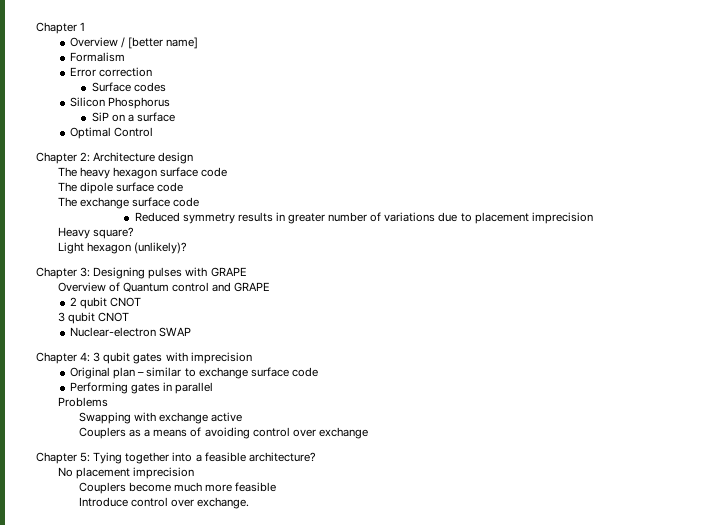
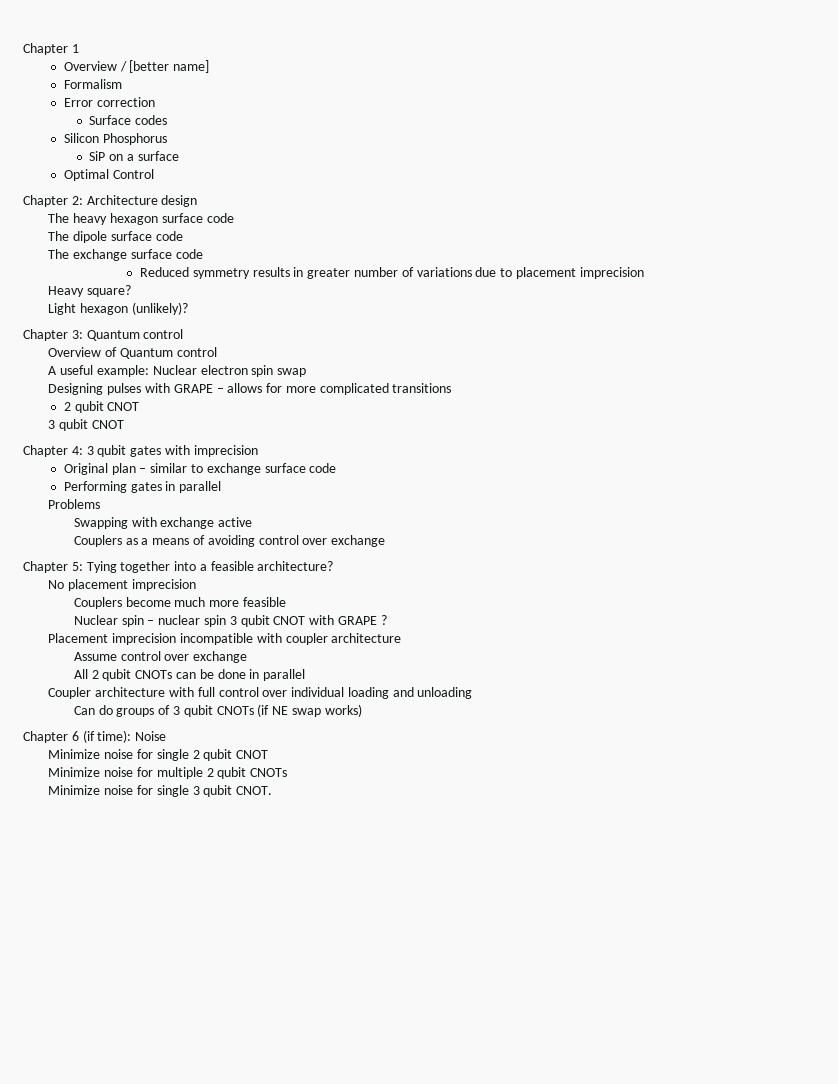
[93,267,247,279] Designing pulses with GRAPE -> [86,329,184,341] Quantum control
[211,282,271,292] and GRAPE -> [48,365,307,377] [48,383,452,395] // A useful example: Nuclear electron spin swap // Designing pulses with GRAPE – allows for more complicated transitions
[70,327,192,337] // Nuclear-electron SWAP -> (124, 424) none
[78,497,250,509] Introduce control over exchange. -> [73,615,387,627] [48,633,402,645] [73,651,248,663] [73,669,306,681] [48,687,473,699] [73,704,362,717] [23,730,167,743] [48,749,269,761] [48,767,288,779] [48,785,273,797] Nuclear spin – nuclear spin 3 qubit CNOT with GRAPE ? // Placement imprecision incompatible with coupler architecture // Assume control over exchange // All 2 qubit CNOTs can be done in parallel // Coupler architecture with full control over individual loading and unloading // Can do groups of 3 qubit CNOTs (if NE swap works) // Chapter 6 (if time): Noise // Minimize noise for single 2 qubit CNOT // Minimize noise for multiple 2 qubit CNOTs // Minimize noise for single 3 qubit CNOT.

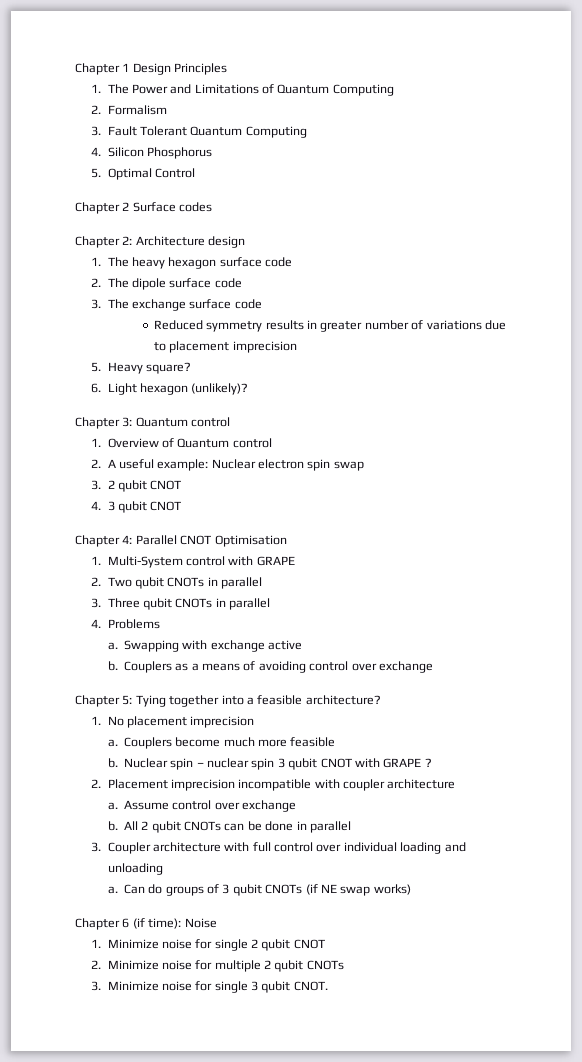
[63,60,210,73] [63,79,122,89] [63,97,155,107] [89,115,168,125] [63,133,167,145] [89,151,179,161] [63,169,154,181] // Overview / [better name] // Formalism // Error correction // Surface codes // Silicon Phosphorus // SiP on a surface // Optimal Control -> [132,63,228,75] [91,84,394,96] [91,105,167,115] [91,126,307,138] [91,147,212,159] [91,168,195,180] [75,202,213,214] Design Principles // 1. The Power and Limitations of Quantum Computing // 2. Formalism // 3. Fault Tolerant Quantum Computing // 4. Silicon Phosphorus // 5. Optimal Control // Chapter 2 Surface codes
(198, 201) none -> [91,257,102,266] 1.
(234, 218) none -> [91,278,102,287] 2.
(183, 236) none -> [91,299,102,309] 3.
(644, 273) none -> [91,362,102,372] 5.
(132, 291) none -> [91,383,102,393] 6.
(184, 334) none -> [91,438,102,447] 1.
(217, 352) none -> [91,459,102,468] 2.
[48,383,452,395] [63,401,140,413] Designing pulses with GRAPE – allows for more complicated transitions // 2 qubit CNOT // -> [91,480,182,492] [91,501,102,510] 3. 2 qubit CNOT // 4.
[86,445,258,457] [63,463,337,475] [63,481,222,493] 3 qubit gates with imprecision // Original plan – similar to exchange surface code // Performing gates in parallel // -> [135,535,287,547] [91,556,295,568] [91,577,263,589] [91,598,271,610] [91,619,102,628] Parallel CNOT Optimisation // 1. Multi-System control with GRAPE // 2. Two qubit CNOTs in parallel // 3. Three qubit CNOTs in parallel // 4.
(101, 504) none -> [107,642,118,650] a.
(253, 522) none -> [107,661,118,671] b.
(334, 566) none -> [91,716,102,725] 1.
(196, 585) none -> [107,739,118,747] a.
(286, 602) none -> [107,758,118,768] b.
(387, 620) none -> [91,779,102,788] 2.
(402, 638) none -> [107,802,118,810] a.
(248, 657) none -> [107,821,118,831] b.
(306, 675) none -> [91,842,102,852] 3.
(473, 693) none -> [107,886,118,894] a.
(167, 736) none -> [91,939,102,948] 1.
(269, 754) none -> [91,960,102,969] 2.
(288, 772) none -> [91,981,102,991] 3.

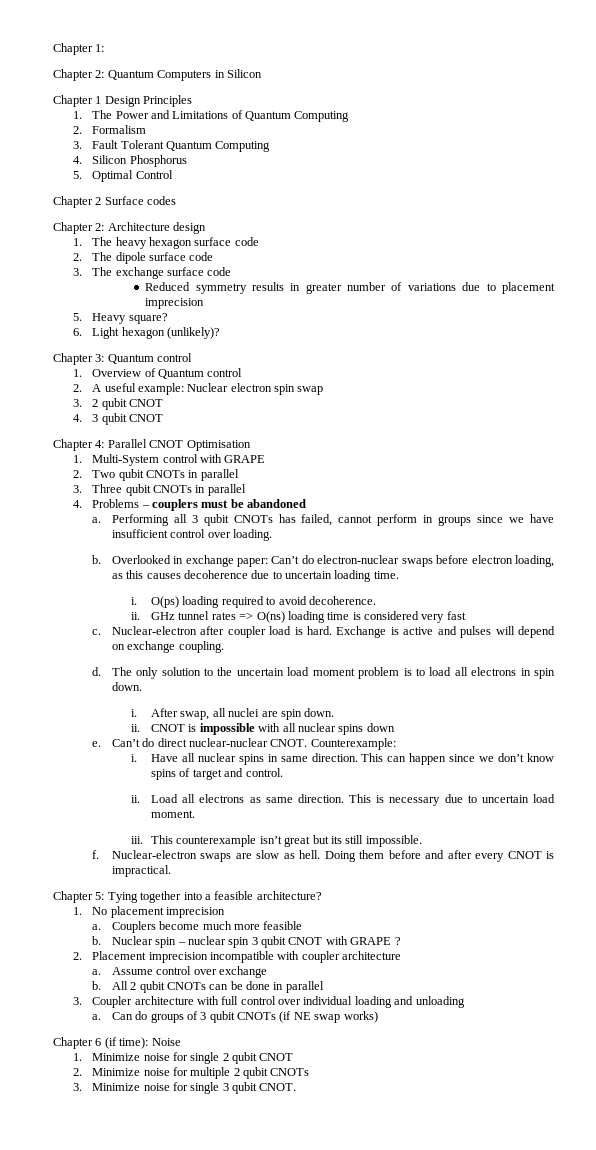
[75,63,120,75] Chapter -> [53,43,105,55] [53,69,262,81] [53,95,93,107] Chapter 1: // Chapter 2: Quantum Computers in Silicon // Chapter
[107,640,303,652] [107,661,433,673] // a. Swapping with exchange active // b. Couplers as a means of avoiding control over exchange -> [141,499,307,511] [92,514,554,526] [111,529,272,541] [92,555,554,567] [111,570,399,582] [131,596,376,608] [131,611,466,623] [92,626,555,638] [111,641,224,653] [92,667,555,679] [111,682,142,691] [131,708,335,720] [131,723,395,735] [92,738,396,750] [131,753,555,765] [151,768,283,780] [131,794,556,806] [151,810,196,818] [131,835,422,847] [92,850,554,862] [111,865,171,877] – couplers must be abandoned // a. Performing all 3 qubit CNOTs has failed, cannot perform in groups since we have insufficient control over loading. // b. Overlooked in exchange paper: Can’t do electron-nuclear swaps before electron loading, as this causes decoherence due to uncertain loading time. // i. O(ps) loading required to avoid decoherence. // ii. GHz tunnel rates => O(ns) loading time is considered very fast // c. Nuclear-electron after coupler load is hard. Exchange is active and pulses will depend on exchange coupling. // d. The only solution to the uncertain load moment problem is to load all electrons in spin down. // i. After swap, all nuclei are spin down. // ii. CNOT is impossible with all nuclear spins down // e. Can’t do direct nuclear-nuclear CNOT. Counterexample: // i. Have all nuclear spins in same direction. This can happen since we don’t know spins of target and control. // ii. Load all electrons as same direction. This is necessary due to uncertain load moment. // iii. This counterexample isn’t great but its still impossible. // f. Nuclear-electron swaps are slow as hell. Doing them before and after every CNOT is impractical.

